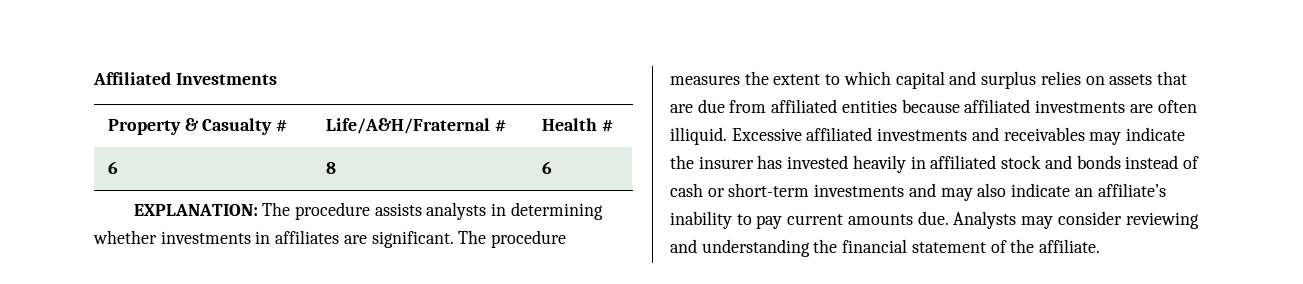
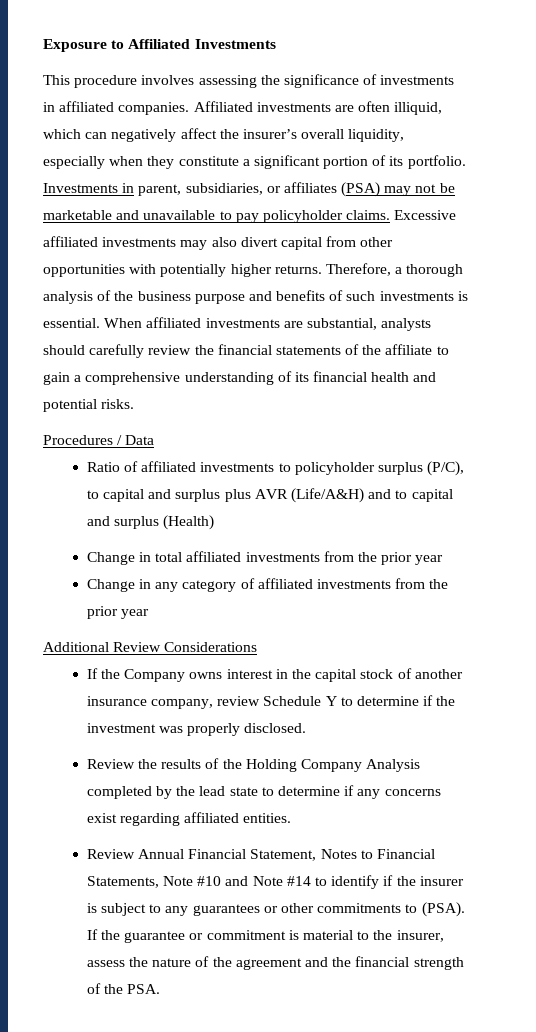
(93, 78) none -> [43,39,125,52] Exposure to
[107,118,287,135] [325,118,506,134] [541,118,613,132] [107,161,118,174] [325,162,336,174] [541,161,552,174] [133,202,603,220] [93,230,567,248] [670,71,1187,89] [670,99,1197,113] [670,127,1186,145] [670,155,1199,173] [670,183,1166,201] [670,211,1199,229] [670,239,1101,257] // Property & Casualty # | Life/A&H/Fraternal # | Health # // 6 | 8 | 6 // EXPLANATION: The procedure assists analysts in determining whether investments in affiliates are significant. The procedure measures the extent to which capital and surplus relies on assets that are due from affiliated entities because affiliated investments are often illiquid. Excessive affiliated investments and receivables may indicate the insurer has invested heavily in affiliated stock and bonds instead of cash or short-term investments and may also indicate an affiliate’s inability to pay current amounts due. Analysts may consider reviewing and understanding the financial statement of the affiliate. -> [43,74,455,88] [43,101,443,115] [43,128,405,142] [43,155,466,169] [43,182,455,197] [43,210,457,223] [43,236,394,250] [43,263,464,277] [43,290,468,304] [43,317,432,331] [43,344,449,358] [43,371,437,385] [43,399,135,412] [43,435,155,445] [86,461,465,476] [86,488,453,503] [86,515,215,530] [86,551,444,565] [86,578,449,592] [86,606,150,619] [43,642,258,652] [86,668,463,682] [86,695,456,709] [86,723,307,736] [86,758,421,772] [86,785,441,799] [86,812,292,826] [86,849,436,861] [86,875,464,889] [86,902,465,917] [86,929,444,943] [86,956,464,970] [86,983,161,994] // This procedure involves assessing the significance of investments in affiliated companies. Affiliated investments are often illiquid, which can negatively affect the insurer’s overall liquidity, especially when they constitute a significant portion of its portfolio. Investments in parent, subsidiaries, or affiliates (PSA) may not be marketable and unavailable to pay policyholder claims. Excessive affiliated investments may also divert capital from other opportunities with potentially higher returns. Therefore, a thorough analysis of the business purpose and benefits of such investments is essential. When affiliated investments are substantial, analysts should carefully review the financial statements of the affiliate to gain a comprehensive understanding of its financial health and potential risks. // Procedures / Data // Ratio of affiliated investments to policyholder surplus (P/C), to capital and surplus plus AVR (Life/A&H) and to capital and surplus (Health) // Change in total affiliated investments from the prior year // Change in any category of affiliated investments from the prior year // Additional Review Considerations // If the Company owns interest in the capital stock of another insurance company, review Schedule Y to determine if the investment was properly disclosed. // Review the results of the Holding Company Analysis completed by the lead state to determine if any concerns exist regarding affiliated entities. // Review Annual Financial Statement, Notes to Financial Statements, Note #10 and Note #14 to identify if the insurer is subject to any guarantees or other commitments to (PSA). If the guarantee or commitment is material to the insurer, assess the nature of the agreement and the financial strength of the PSA.

